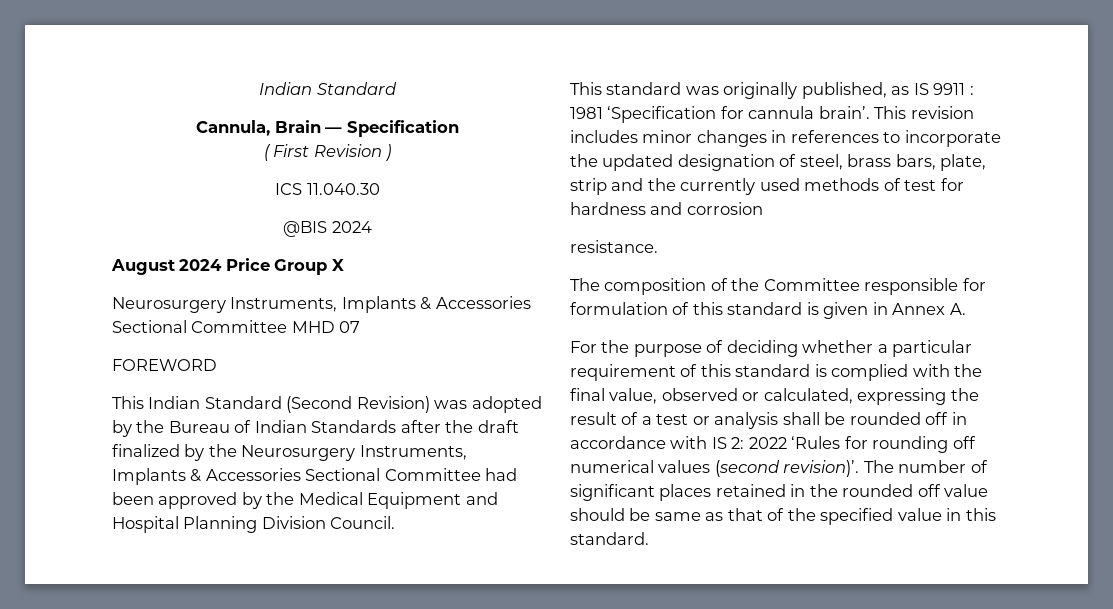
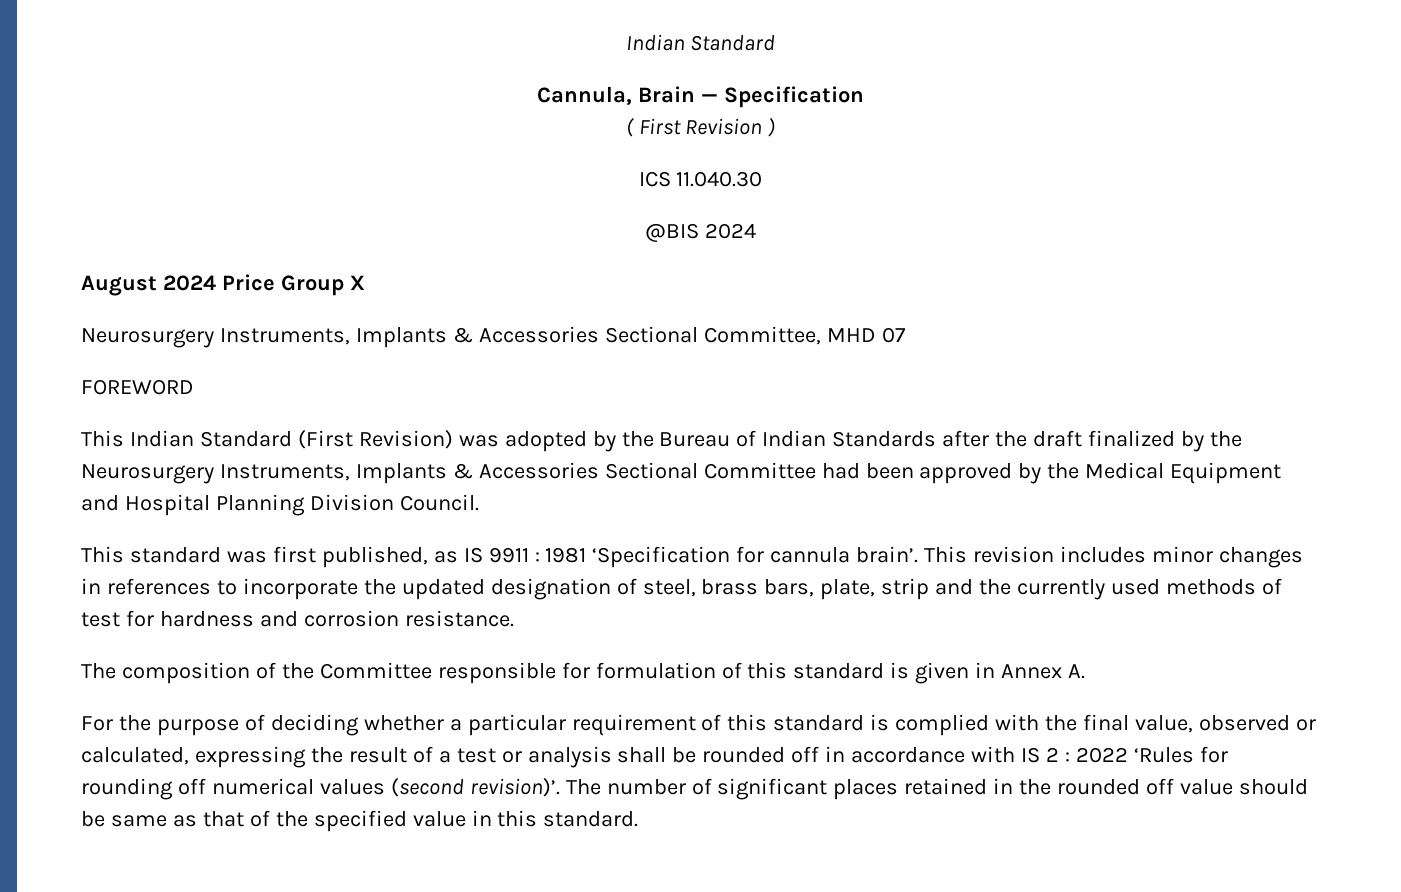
[191,320,288,333] Committee -> [703,326,821,345] Committee,
[286,396,353,413] (Second -> [297,430,353,449] (First
[723,82,798,99] originally -> [272,546,316,563] first
(763, 208) // -> (399, 618) none
[731,437,745,449] 2: -> [1045,747,1070,762] 2 :

